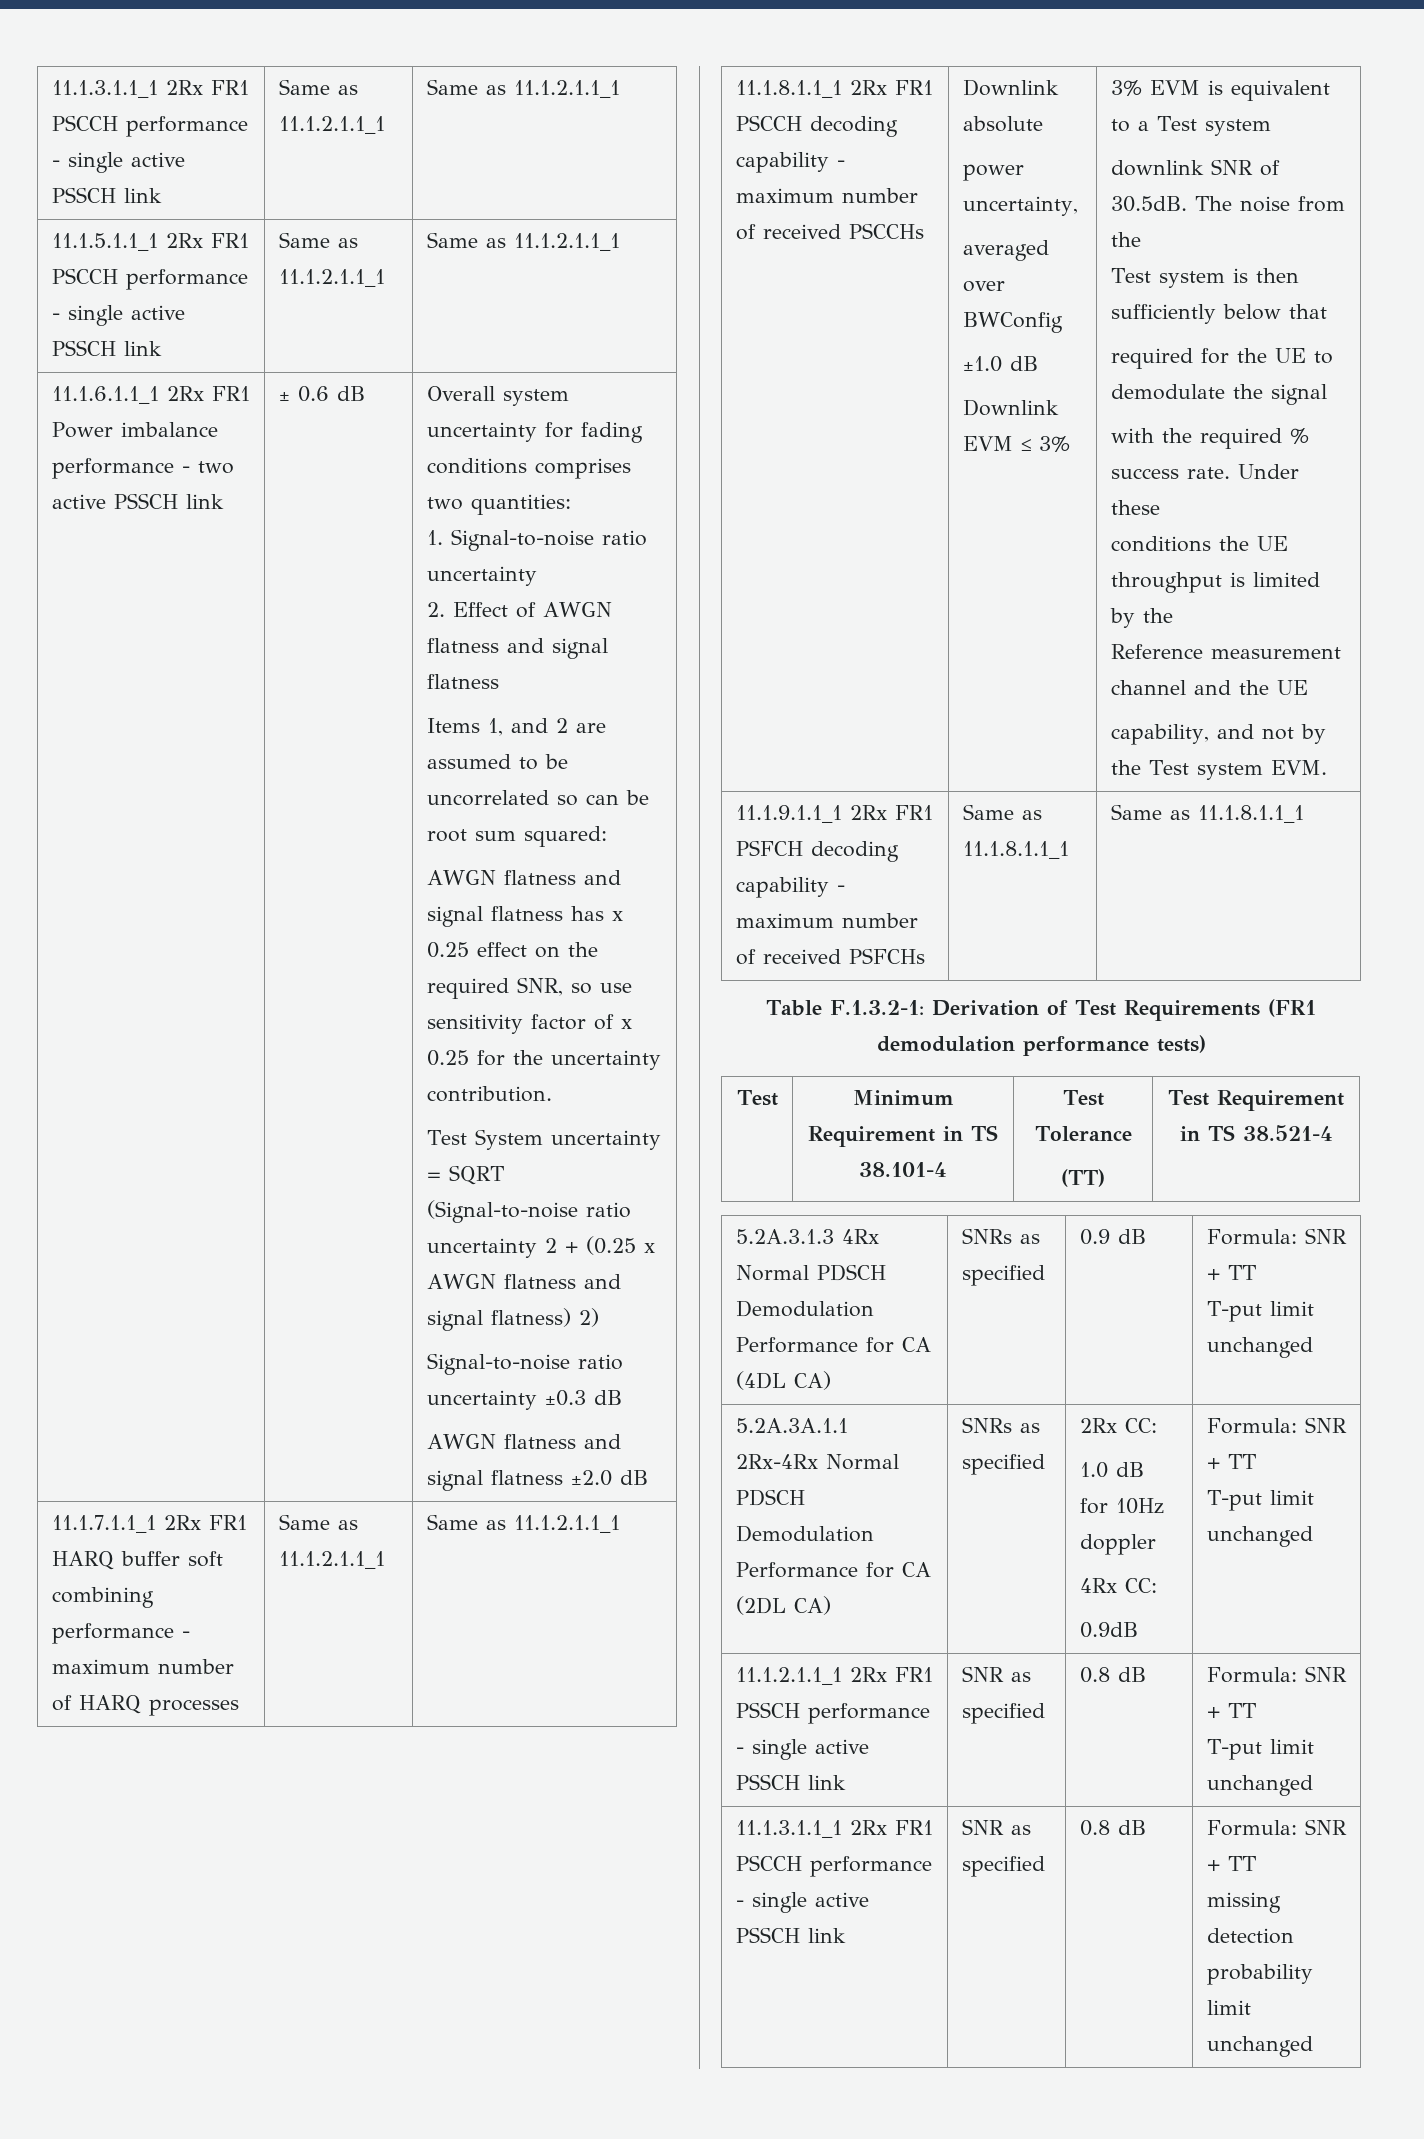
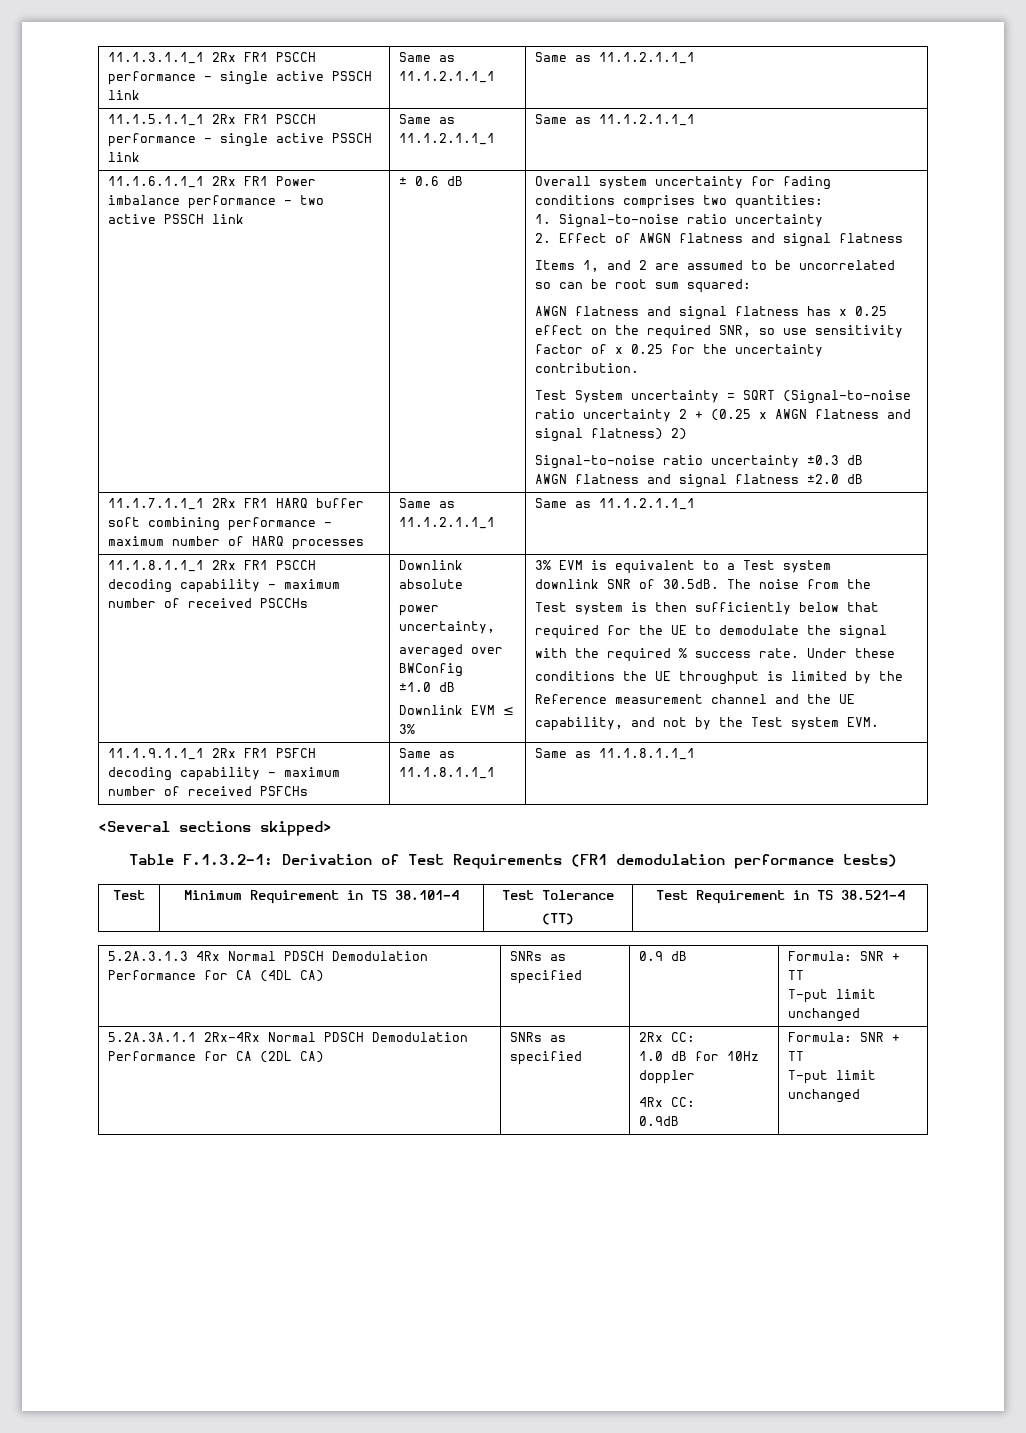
(1304, 814) none -> [98,821,332,836] // <Several sections skipped>
[735,1667,933,1685] [735,1702,930,1724] [735,1739,869,1760] [735,1774,846,1790] [961,1666,1031,1682] [961,1703,1045,1724] [1079,1667,1146,1683] [1206,1666,1347,1683] [1206,1703,1256,1718] [1206,1739,1314,1760] [1206,1775,1313,1796] [735,1820,933,1838] [735,1855,932,1877] [735,1892,869,1913] [735,1927,846,1943] [961,1819,1031,1835] [961,1856,1045,1877] [1079,1820,1146,1836] [1206,1819,1347,1836] [1206,1856,1256,1871] [1206,1892,1281,1913] [1206,1928,1294,1944] [1206,1964,1313,1985] [1206,2000,1251,2015] [1206,2036,1313,2057] // 11.1.2.1.1_1 2Rx FR1 PSSCH performance - single active PSSCH link | SNR as specified | 0.8 dB | Formula: SNR + TT // T-put limit unchanged // 11.1.3.1.1_1 2Rx FR1 PSCCH performance - single active PSSCH link | SNR as specified | 0.8 dB | Formula: SNR + TT // missing detection probability limit unchanged -> (861, 1096) none

